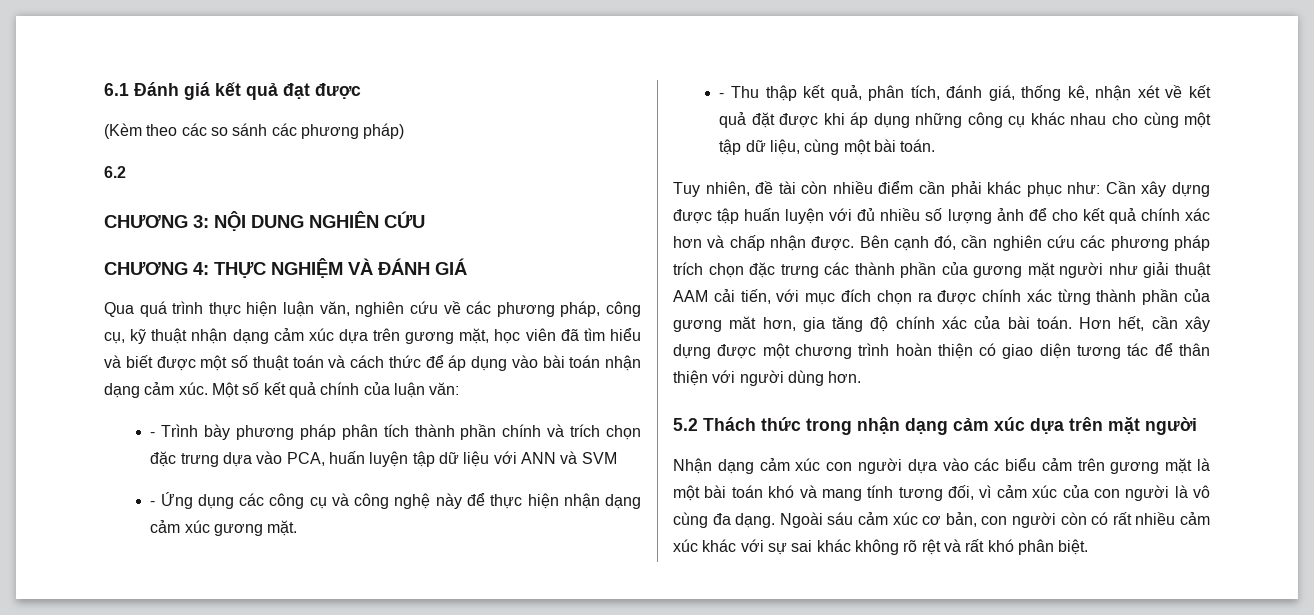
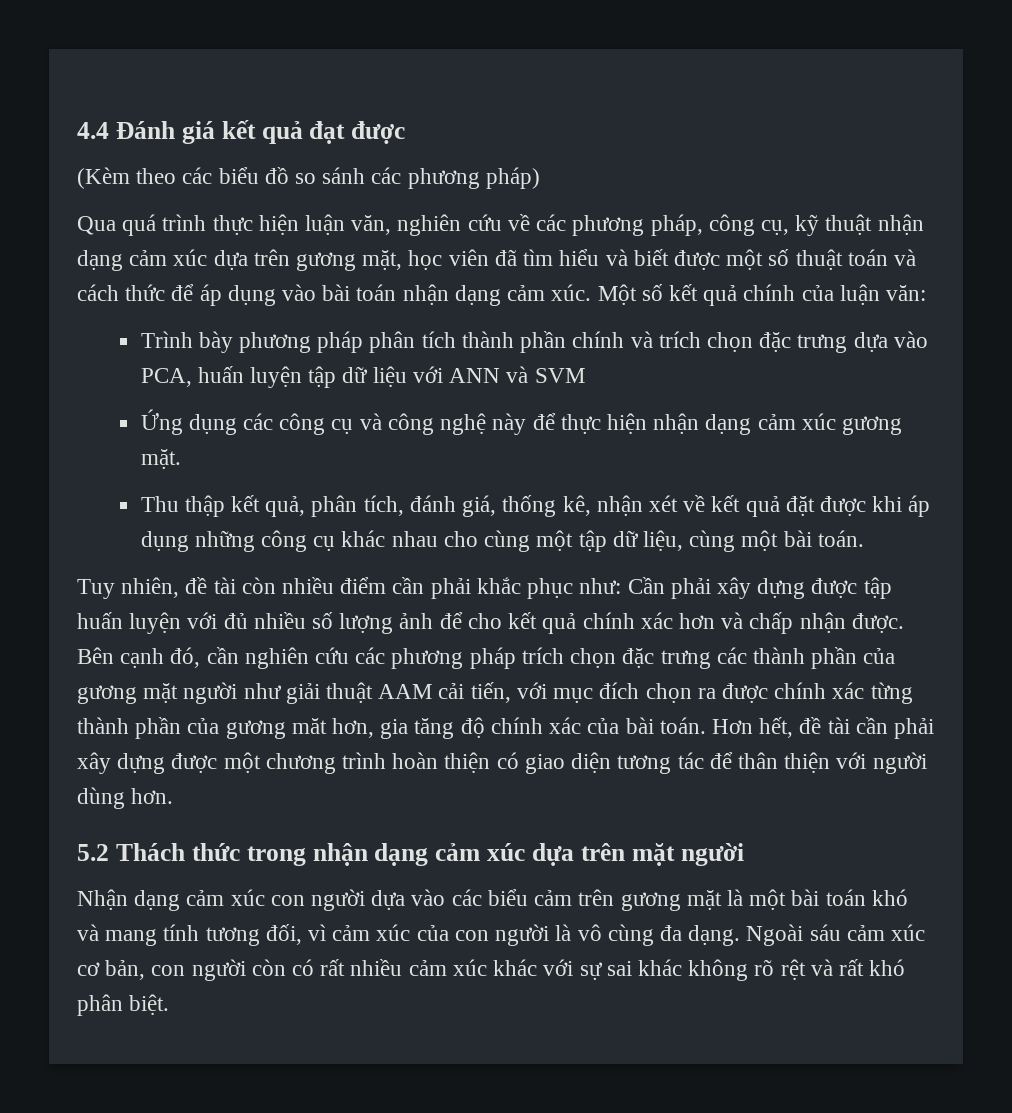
[104,83,129,96] 6.1 -> [77,122,109,139] 4.4
(207, 129) none -> [218,167,289,184] biểu đồ
[104,166,126,178] [104,211,425,231] [104,258,467,278] // 6.2 // CHƯƠNG 3: NỘI DUNG NGHIÊN CỨU // CHƯƠNG 4: THỰC NGHIỆM VÀ ĐÁNH GIÁ -> (540, 178) none
[150,432,156,437] - -> (926, 293) none
[150,501,156,506] - -> (585, 375) none
[719,93,725,98] - -> (181, 459) none
[987,181,1022,194] khác -> [476,577,521,594] khắc
(1136, 187) none -> [670,578,711,599] phải
[1151,316,1178,329] cần -> [799,717,934,739] đề tài cần phải

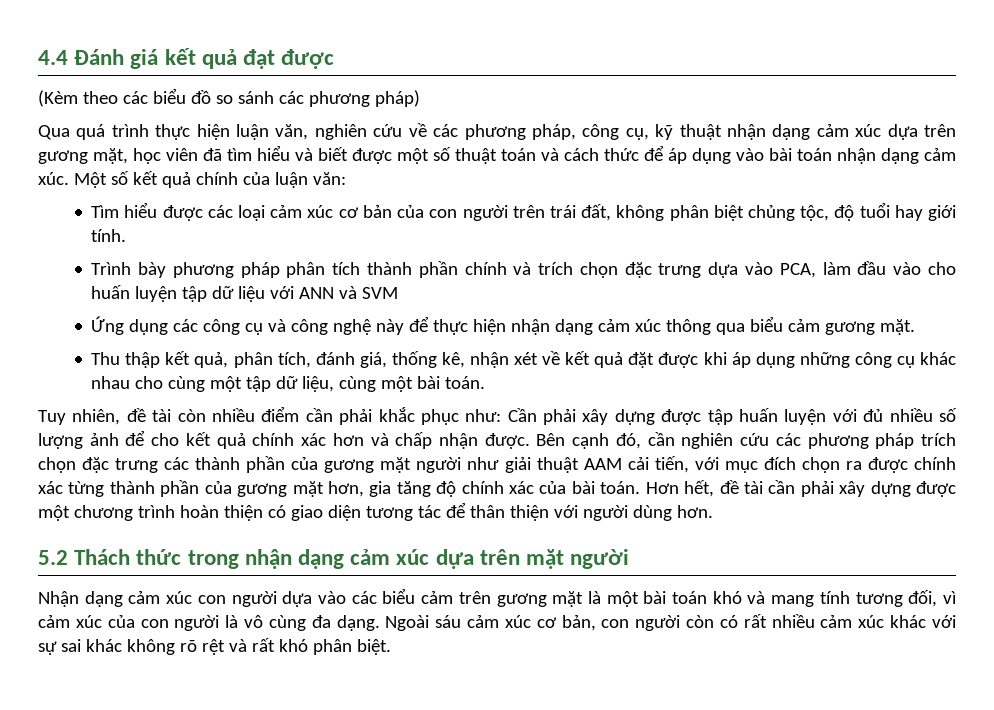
(926, 293) none -> [91,202,956,221] [91,229,127,242] // Tìm hiểu được các loại cảm xúc cơ bản của con người trên trái đất, không phân biệt chủng tộc, độ tuổi hay giới tính.
(192, 377) none -> [822,261,956,275] làm đầu vào cho
(836, 421) none -> [666,316,821,335] thông qua biểu cảm
[291,718,327,734] măt -> [292,481,324,497] mặt

